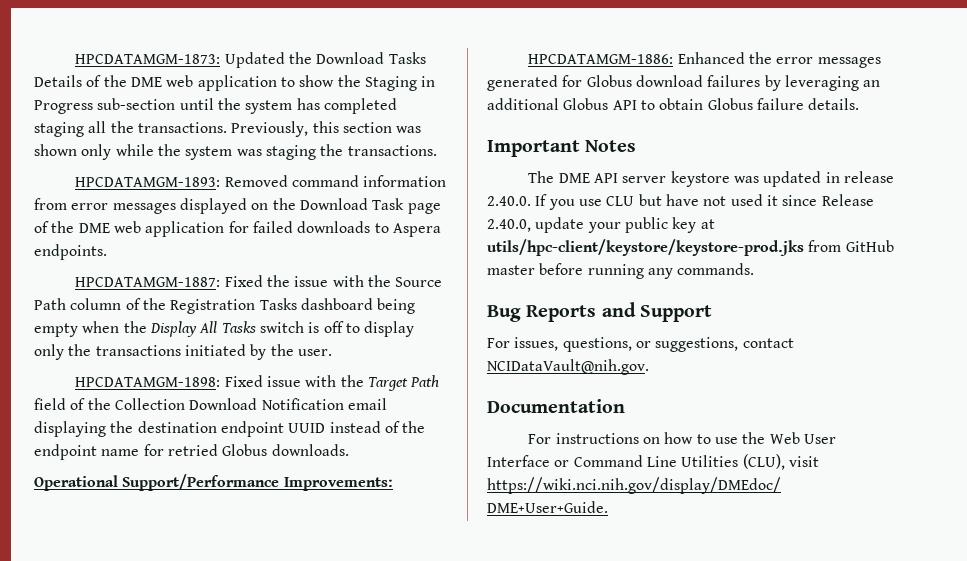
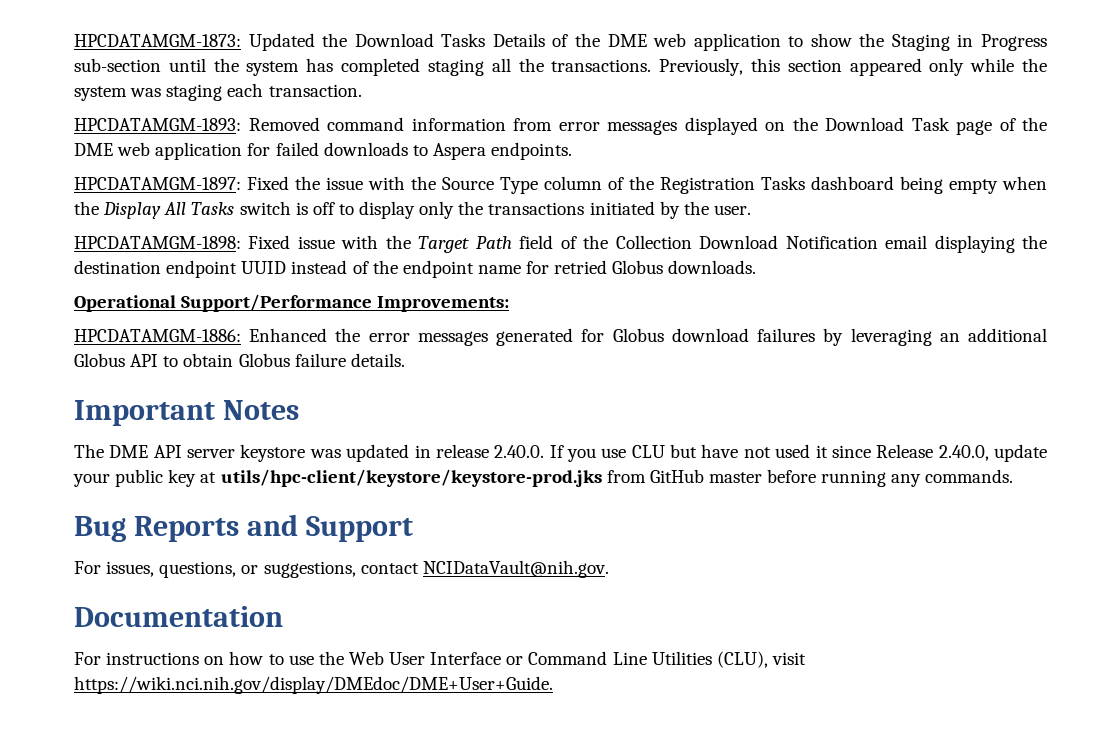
[396,126,422,133] [34,144,77,156] was shown -> [849,58,922,76] appeared
[320,144,437,156] the transactions. -> [227,83,362,97] each transaction.
[75,277,221,287] HPCDATAMGM-1887: -> [74,177,241,190] HPCDATAMGM-1897:
[34,298,66,310] Path -> [500,177,538,194] Type

